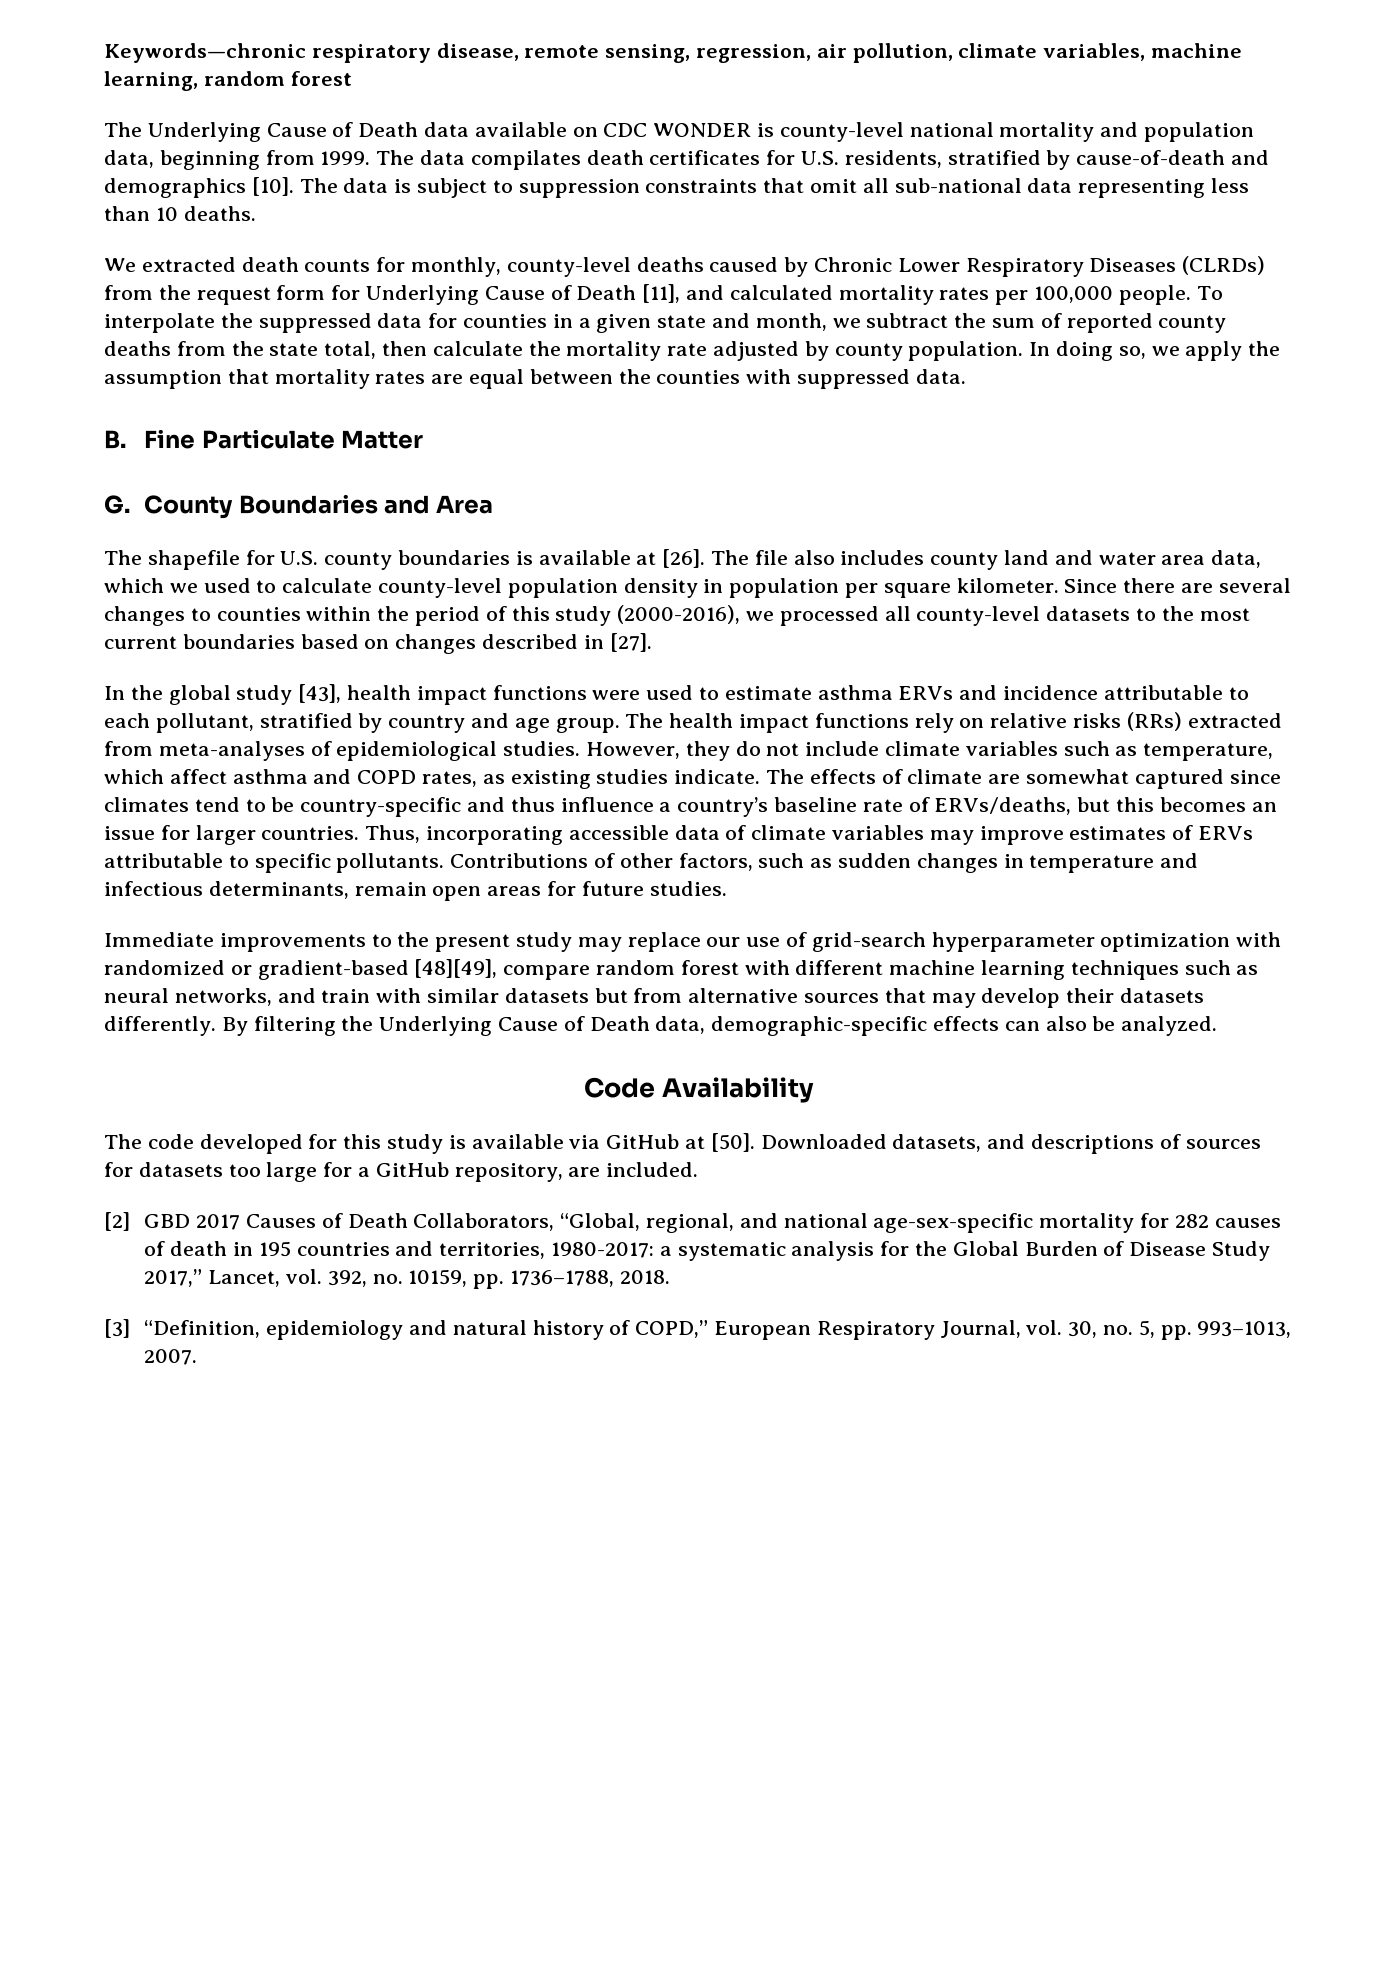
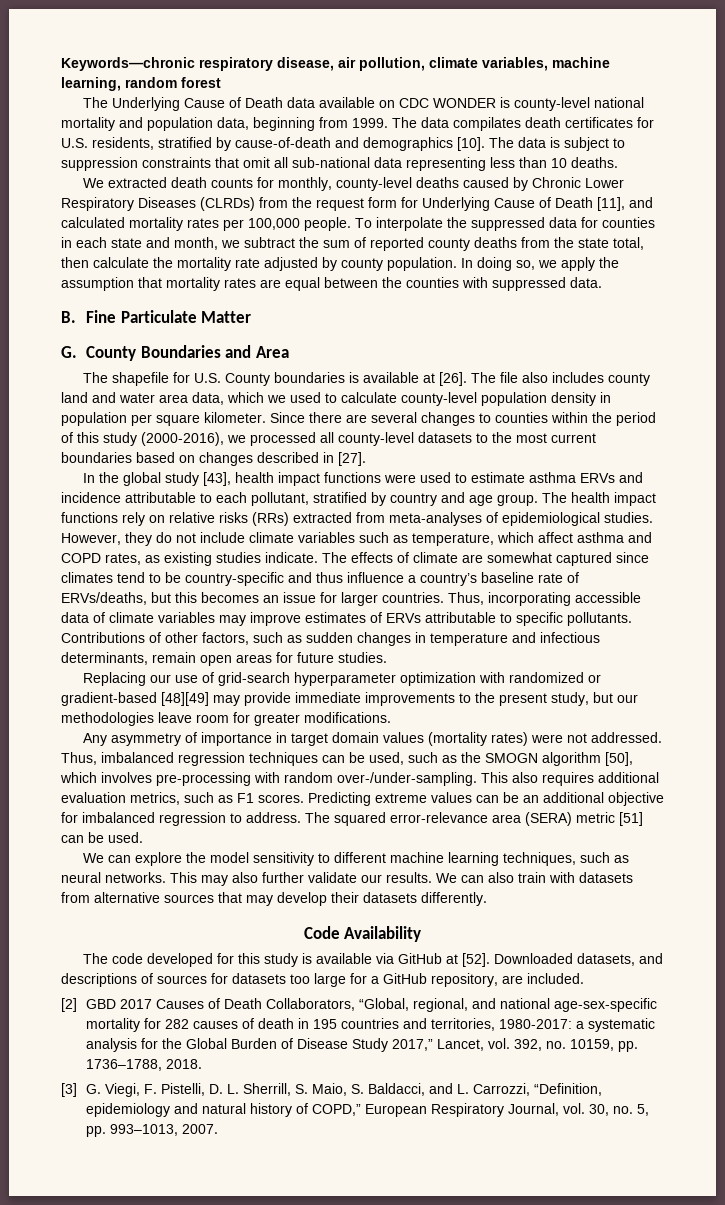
[524,44,812,63] remote sensing, regression, -> (334, 64) none
[578,314,652,333] a given -> [76,237,107,248] each
[324,552,393,570] county -> [224,373,270,386] County
[104,932,701,952] Immediate improvements to the present study may replace -> [82,672,146,686] Replacing
[414,959,790,980] [48][49], compare random forest with -> [161,692,638,706] [61,712,391,726] [82,732,662,746] [61,752,633,766] [60,772,659,786] [61,792,664,806] [61,812,643,826] [61,832,143,843] [82,852,330,866] [48][49] may provide immediate improvements to the present study, but our methodologies leave room for greater modifications. // Any asymmetry of importance in target domain values (mortality rates) were not addressed. Thus, imbalanced regression techniques can be used, such as the SMOGN algorithm [50], which involves pre-processing with random over-/under-sampling. This also requires additional evaluation metrics, such as F1 scores. Predicting extreme values can be an additional objective for imbalanced regression to address. The squared error-relevance area (SERA) metric [51] can be used. // We can explore the model sensitivity to
[1070,960,1179,980] techniques -> [502,852,576,866] techniques,
[174,988,628,1006] networks, and train with similar datasets but -> [105,872,633,886] networks. This may also further validate our results. We can also train with datasets
[221,1016,1218,1036] By filtering the Underlying Cause of Death data, demographic-specific effects can also be analyzed. -> (487, 899) none
[710,1133,755,1152] [50]. -> [461,953,490,967] [52].
(130, 1328) none -> [86,1083,531,1097] G. Viegi, F. Pistelli, D. L. Sherrill, S. Maio, S. Baldacci, and L. Carrozzi,

